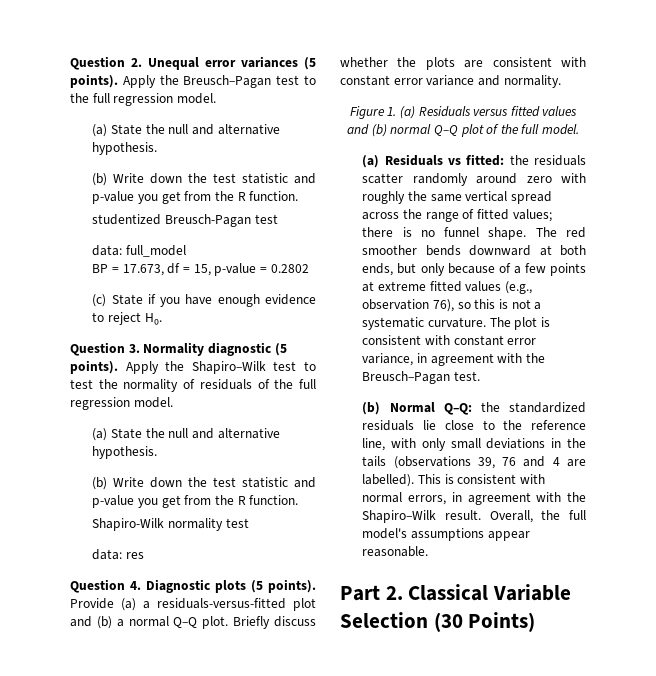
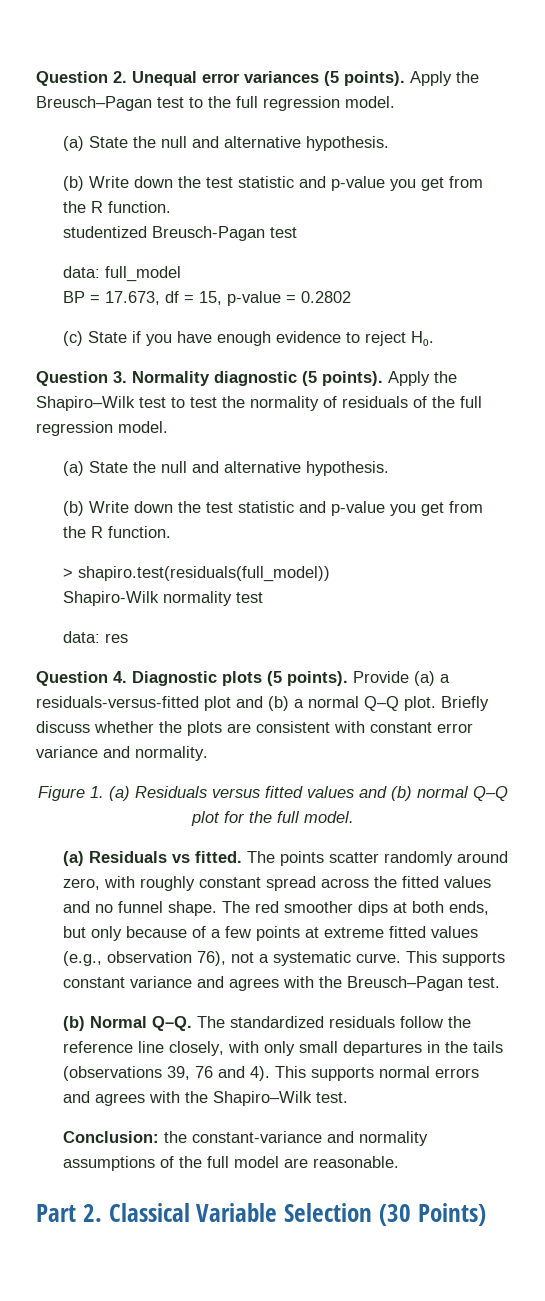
(299, 500) none -> [62,566,330,582] // > shapiro.test(residuals(full_model))
[486,124,500,134] of -> [223,811,245,823] for
[466,154,586,166] fitted: the residuals -> [194,851,324,866] fitted. The points
[526,176,552,183] zero -> [62,878,100,890] zero,
[407,191,552,204] [362,209,552,222] [362,227,412,237] the same vertical spread across the range of fitted values; there is -> [198,876,491,891] [62,901,90,913] constant spread across the fitted values and
[425,245,532,256] bends downward -> [357,901,388,916] dips
[457,299,542,310] [362,317,550,330] [362,335,537,346] [362,353,494,366] so this is not a systematic curvature. The plot is consistent with constant error variance, in agreement -> [230,951,505,966] [62,976,279,991] not a systematic curve. This supports constant variance and agrees
[443,402,586,415] [362,420,586,431] [362,438,386,451] Q–Q: the standardized residuals lie close to the reference line, -> [151,1016,471,1031] [62,1041,224,1056] Q–Q. The standardized residuals follow the reference line closely,
[486,438,546,449] deviations -> [342,1041,422,1056] departures
[552,457,586,467] [362,474,545,487] [362,492,586,505] [362,510,586,523] [362,528,530,541] 4 are labelled). This is consistent with normal errors, in agreement with the Shapiro–Wilk result. Overall, the full model's assumptions appear -> [249,1066,479,1081] [62,1091,348,1106] [62,1131,428,1146] [62,1156,308,1171] 4). This supports normal errors and agrees with the Shapiro–Wilk test. // Conclusion: the constant-variance and normality assumptions of the full model are

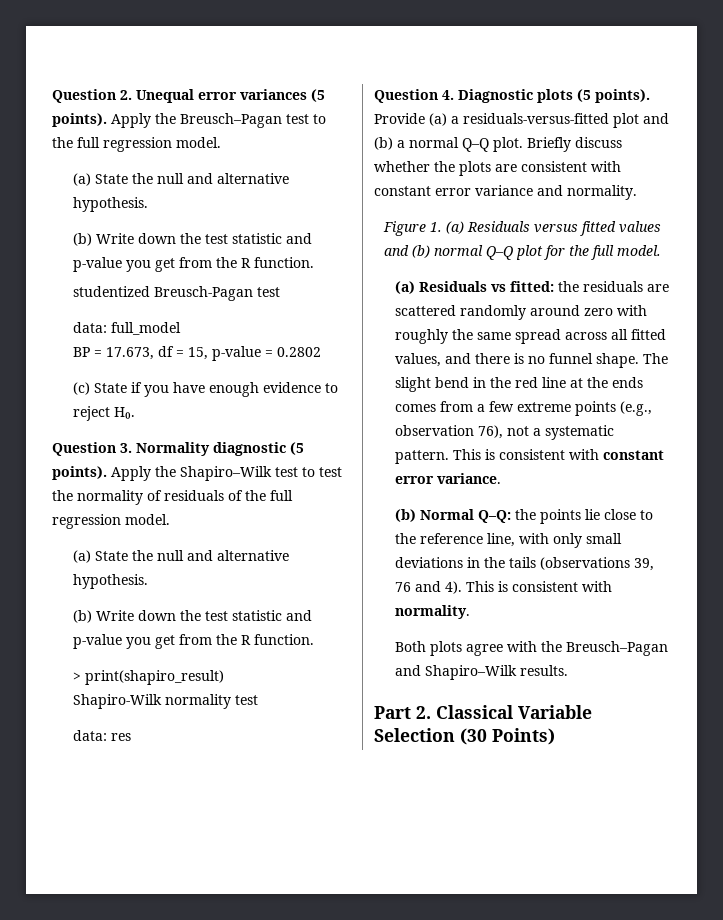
[77,566,330,582] shapiro.test(residuals(full_model)) -> [85,670,225,685] print(shapiro_result)
[194,851,379,866] fitted. The points scatter -> [510,281,670,292] [395,305,457,316] fitted: the residuals are scattered
[62,878,100,890] zero, -> [584,308,614,316] zero
[198,876,491,891] [62,901,489,916] [62,926,478,941] constant spread across the fitted values and no funnel shape. The red smoother dips at both ends, but only because of a few points at extreme fitted values -> [452,329,667,344] [395,353,669,368] [395,377,644,392] [395,401,617,416] the same spread across all fitted values, and there is no funnel shape. The slight bend in the red line at the ends comes from a few extreme points
[355,951,505,966] [62,976,500,991] [62,1016,471,1031] [62,1041,224,1056] curve. This supports constant variance and agrees with the Breusch–Pagan test. // (b) Normal Q–Q. The standardized residuals follow the reference line closely, -> [395,449,665,464] [395,473,502,484] [395,509,654,524] [395,533,516,547] pattern. This is consistent with constant error variance. // (b) Normal Q–Q: the points lie close to the reference line,
[342,1041,422,1056] departures -> [395,557,464,568] deviations
[310,1066,479,1081] [62,1091,348,1106] [62,1131,428,1146] [62,1156,399,1171] supports normal errors and agrees with the Shapiro–Wilk test. // Conclusion: the constant-variance and normality assumptions of the full model are reasonable. -> [498,581,613,592] [395,605,471,619] [395,641,669,656] [395,665,569,680] is consistent with normality. // Both plots agree with the Breusch–Pagan and Shapiro–Wilk results.

